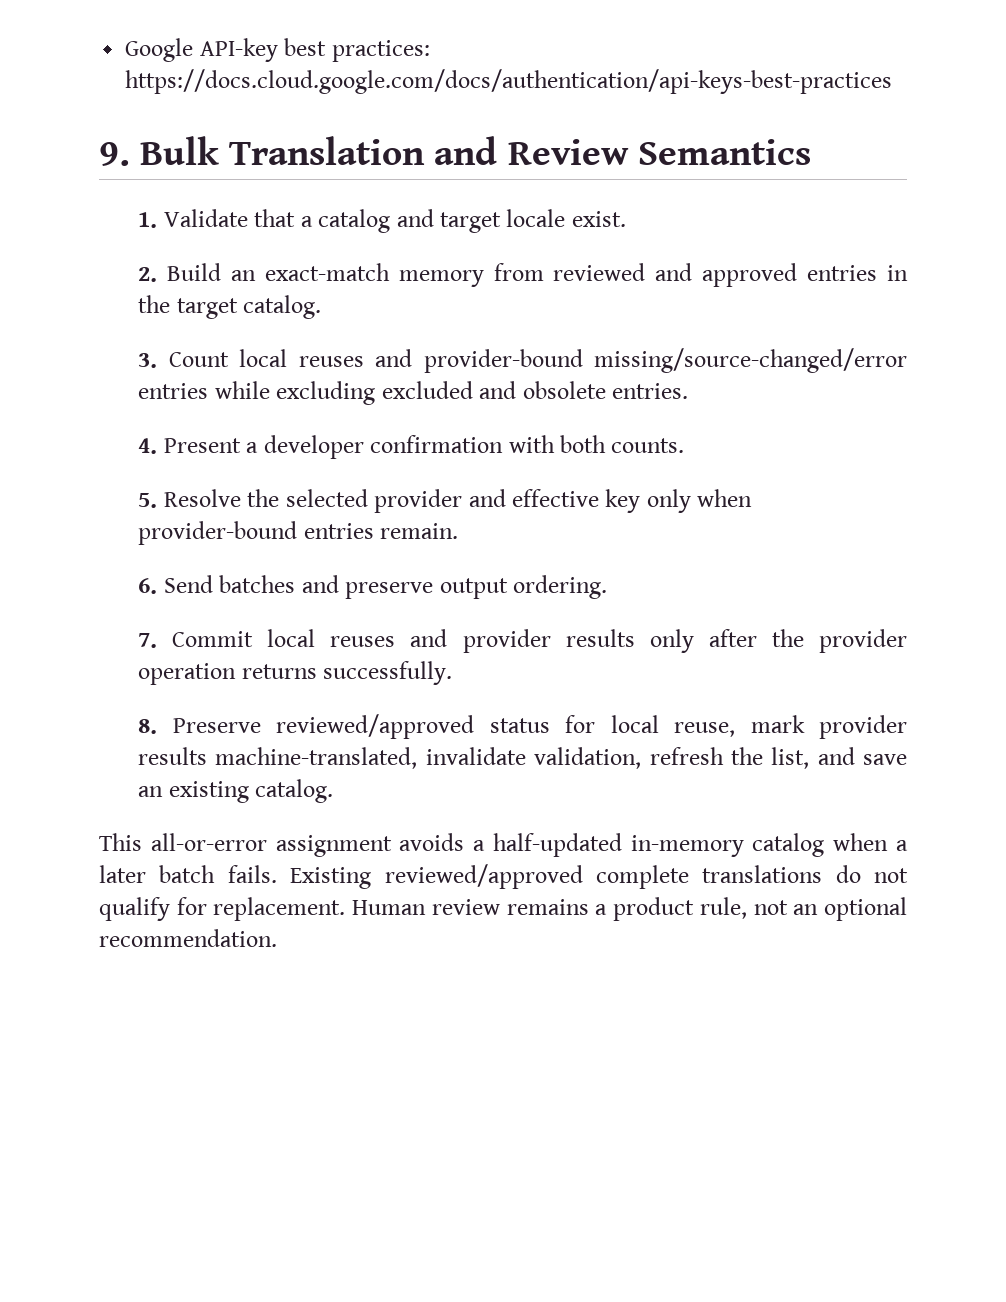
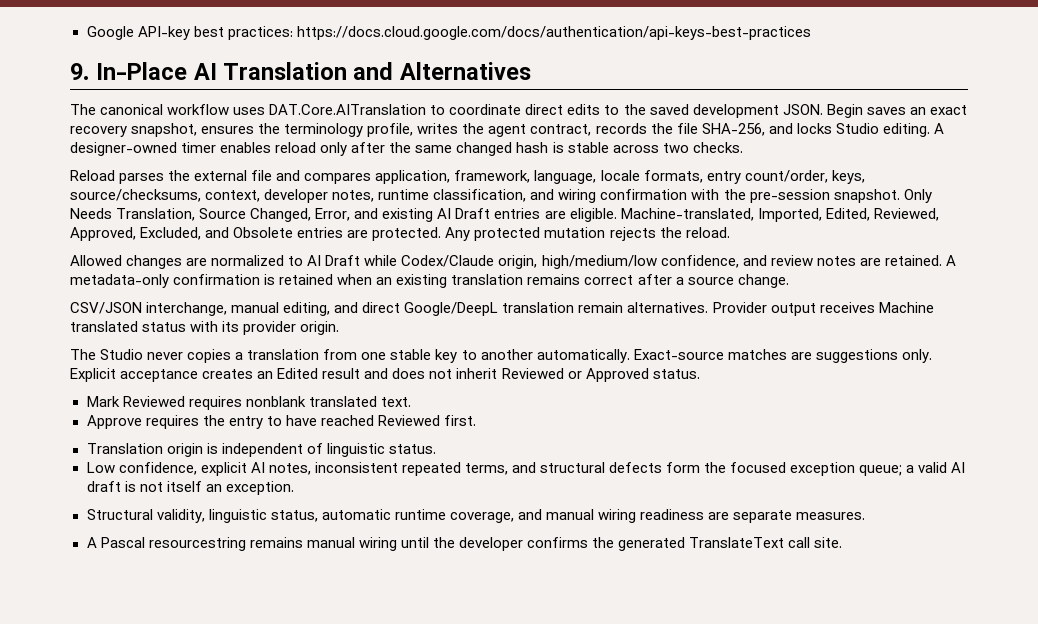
[140,136,811,165] [138,209,626,233] [138,263,908,287] [138,295,322,319] [138,348,907,373] [138,381,688,405] [138,435,685,459] [138,489,753,513] [138,521,459,545] [138,575,607,599] [138,629,908,653] [138,661,453,685] [138,714,907,739] [138,747,907,769] [138,779,334,803] [99,833,909,857] [99,864,908,889] [99,897,908,921] [99,929,277,947] Bulk Translation and Review Semantics // 1. Validate that a catalog and target locale exist. // 2. Build an exact-match memory from reviewed and approved entries in the target catalog. // 3. Count local reuses and provider-bound missing/source-changed/error entries while excluding excluded and obsolete entries. // 4. Present a developer confirmation with both counts. // 5. Resolve the selected provider and effective key only when provider-bound entries remain. // 6. Send batches and preserve output ordering. // 7. Commit local reuses and provider results only after the provider operation returns successfully. // 8. Preserve reviewed/approved status for local reuse, mark provider results machine-translated, invalidate validation, refresh the list, and save an existing catalog. // This all-or-error assignment avoids a half-updated in-memory catalog when a later batch fails. Existing reviewed/approved complete translations do not qualify for replacement. Human review remains a product rule, not an optional recommendation. -> [96,62,531,80] [70,104,967,118] [70,123,944,137] [70,142,743,156] [70,170,865,184] [70,189,932,203] [70,208,939,222] [70,227,730,241] [70,255,956,269] [70,274,789,288] [70,302,934,316] [70,321,340,335] [70,349,932,363] [70,368,700,382] [86,396,411,410] [86,415,476,429] [86,443,436,457] [86,462,966,476] [86,481,294,495] [86,509,866,523] [86,537,843,551] In-Place AI Translation and Alternatives // The canonical workflow uses DAT.Core.AITranslation to coordinate direct edits to the saved development JSON. Begin saves an exact recovery snapshot, ensures the terminology profile, writes the agent contract, records the file SHA-256, and locks Studio editing. A designer-owned timer enables reload only after the same changed hash is stable across two checks. // Reload parses the external file and compares application, framework, language, locale formats, entry count/order, keys, source/checksums, context, developer notes, runtime classification, and wiring confirmation with the pre-session snapshot. Only Needs Translation, Source Changed, Error, and existing AI Draft entries are eligible. Machine-translated, Imported, Edited, Reviewed, Approved, Excluded, and Obsolete entries are protected. Any protected mutation rejects the reload. // Allowed changes are normalized to AI Draft while Codex/Claude origin, high/medium/low confidence, and review notes are retained. A metadata-only confirmation is retained when an existing translation remains correct after a source change. // CSV/JSON interchange, manual editing, and direct Google/DeepL translation remain alternatives. Provider output receives Machine translated status with its provider origin. // The Studio never copies a translation from one stable key to another automatically. Exact-source matches are suggestions only. Explicit acceptance creates an Edited result and does not inherit Reviewed or Approved status. // Mark Reviewed requires nonblank translated text. // Approve requires the entry to have reached Reviewed first. // Translation origin is independent of linguistic status. // Low confidence, explicit AI notes, inconsistent repeated terms, and structural defects form the focused exception queue; a valid AI draft is not itself an exception. // Structural validity, linguistic status, automatic runtime coverage, and manual wiring readiness are separate measures. // A Pascal resourcestring remains manual wiring until the developer confirms the generated TranslateText call site.

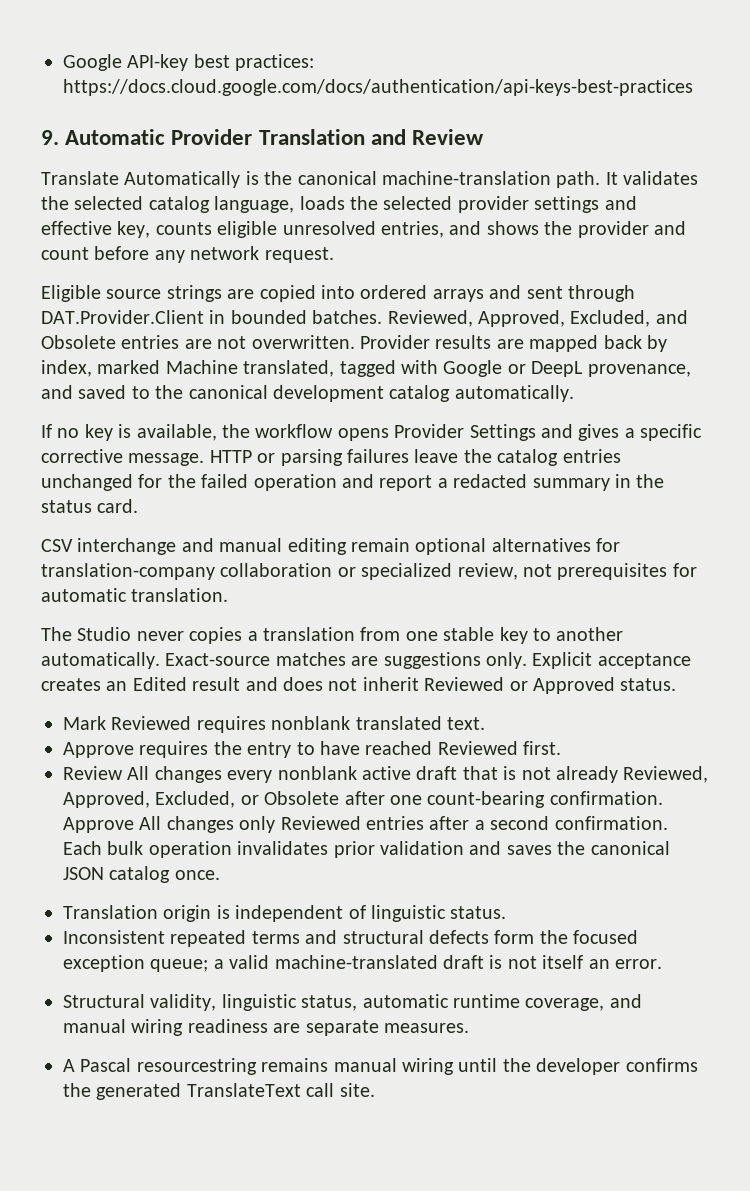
[96,62,531,80] [70,104,967,118] [70,123,944,137] [70,142,743,156] [70,170,865,184] [70,189,932,203] [70,208,870,222] In-Place AI Translation and Alternatives // The canonical workflow uses DAT.Core.AITranslation to coordinate direct edits to the saved development JSON. Begin saves an exact recovery snapshot, ensures the terminology profile, writes the agent contract, records the file SHA-256, and locks Studio editing. A designer-owned timer enables reload only after the same changed hash is stable across two checks. // Reload parses the external file and compares application, framework, language, locale formats, entry count/order, keys, source/checksums, context, developer notes, runtime classification, and wiring confirmation with the pre-session snapshot. Only Needs Translation, Source Changed, Error, and existing AI Draft entries are eligible. Machine-translated, Imported, Edited, -> [65,129,485,145] [41,171,699,188] [41,196,637,213] [41,221,686,238] [41,246,334,263] [41,285,635,302] [41,310,383,324] Automatic Provider Translation and Review // Translate Automatically is the canonical machine-translation path. It validates the selected catalog language, loads the selected provider settings and effective key, counts eligible unresolved entries, and shows the provider and count before any network request. // Eligible source strings are copied into ordered arrays and sent through DAT.Provider.Client in bounded batches.
[372,227,730,241] [70,255,956,269] [70,274,789,288] [70,302,934,316] [70,321,340,335] protected. Any protected mutation rejects the reload. // Allowed changes are normalized to AI Draft while Codex/Claude origin, high/medium/low confidence, and review notes are retained. A metadata-only confirmation is retained when an existing translation remains correct after a source change. // CSV/JSON interchange, manual editing, and direct Google/DeepL translation remain alternatives. Provider output receives Machine translated status with its provider origin. -> [217,335,667,352] [41,360,691,377] [41,385,574,402] [41,424,703,441] [41,449,621,466] [41,474,665,491] [41,499,139,513] [41,538,621,555] [41,563,697,580] [41,588,229,602] not overwritten. Provider results are mapped back by index, marked Machine translated, tagged with Google or DeepL provenance, and saved to the canonical development catalog automatically. // If no key is available, the workflow opens Provider Settings and gives a specific corrective message. HTTP or parsing failures leave the catalog entries unchanged for the failed operation and report a redacted summary in the status card. // CSV interchange and manual editing remain optional alternatives for translation-company collaboration or specialized review, not prerequisites for automatic translation.
(476, 420) none -> [63,766,709,783] [63,791,663,808] [63,816,668,833] [63,841,670,858] [63,866,220,883] // Review All changes every nonblank active draft that is not already Reviewed, Approved, Excluded, or Obsolete after one count-bearing confirmation. Approve All changes only Reviewed entries after a second confirmation. Each bulk operation invalidates prior validation and saves the canonical JSON catalog once.
[86,462,508,476] Low confidence, explicit AI notes, inconsistent repeated terms, -> [63,930,300,947] Inconsistent repeated terms
[951,462,966,473] AI -> [274,955,438,969] machine-translated
[225,481,294,495] exception. -> [614,959,662,969] error.

